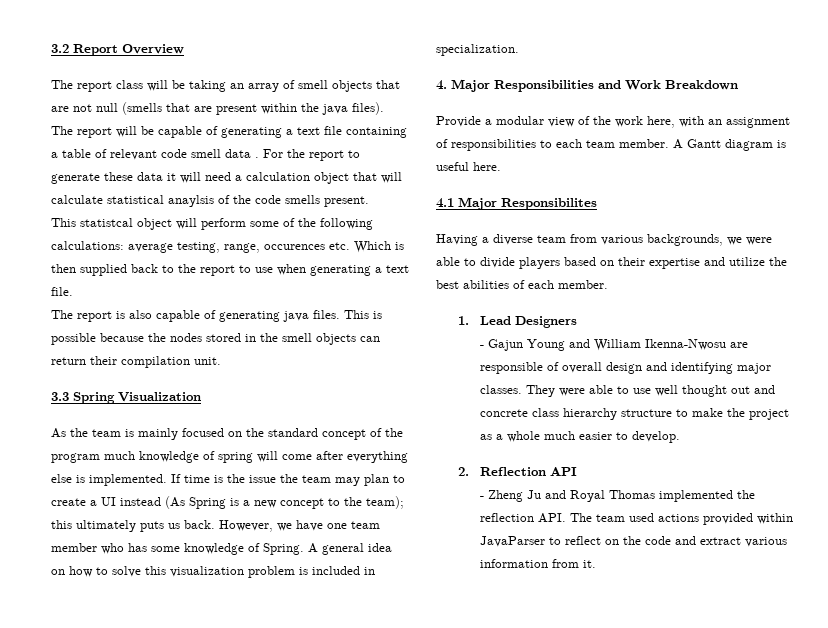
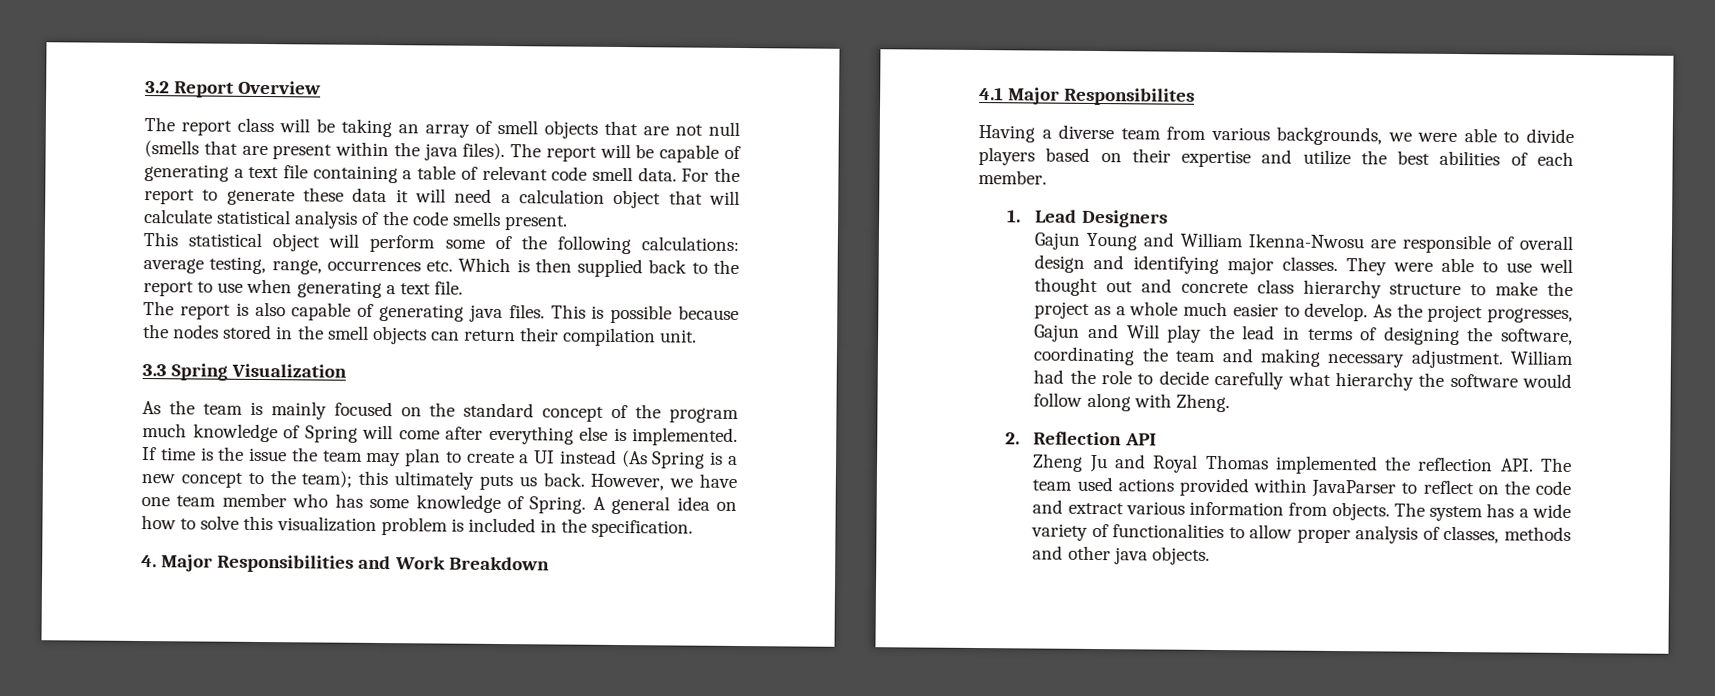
[225,149,259,158] data . -> [637,167,677,182] data.
[168,195,214,207] anaylsis -> [294,210,359,229] analysis
[80,218,133,227] statistcal -> [188,232,263,248] statistical
[264,244,325,250] occurences -> [326,260,421,272] occurrences
[218,452,253,463] spring -> [304,425,358,443] Spring
[436,44,519,56] specialization. -> [561,518,694,538] the specification.
[436,116,790,128] [436,139,786,151] [436,162,501,171] // Provide a modular view of the work here, with an assignment of responsibilities to each team member. A Gantt diagram is useful here. -> (550, 563) none
[479,345,484,348] - -> (1168, 218) none
(680, 437) none -> [1372,303,1573,323] [1034,323,1573,346] [1033,346,1574,369] [1033,369,1572,391] [1033,392,1230,413] As the project progresses, Gajun and Will play the lead in terms of designing the software, coordinating the team and making necessary adjustment. William had the role to decide carefully what hierarchy the software would follow along with Zheng.
[479,496,484,499] - -> (1157, 439) none
[582,560,596,568] it. -> [1331,501,1571,522] [1031,523,1571,544] [1032,545,1210,565] objects. The system has a wide variety of functionalities to allow proper analysis of classes, methods and other java objects.

